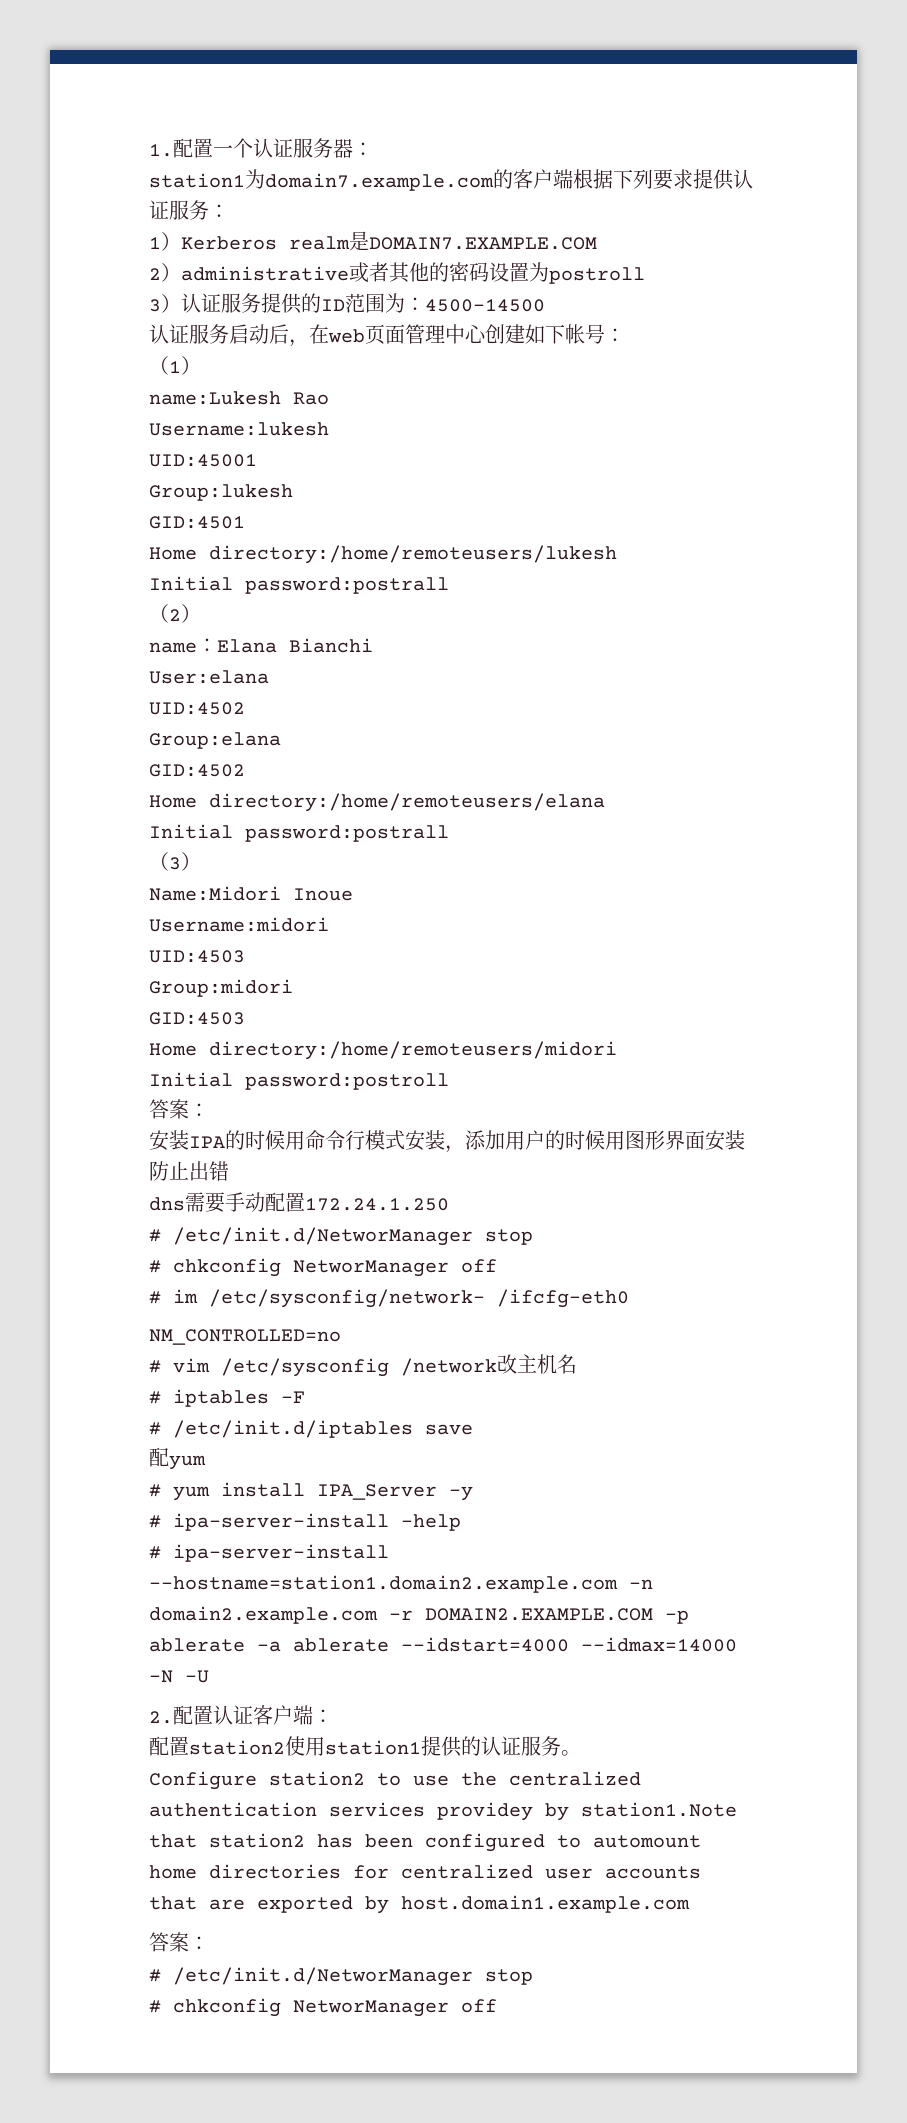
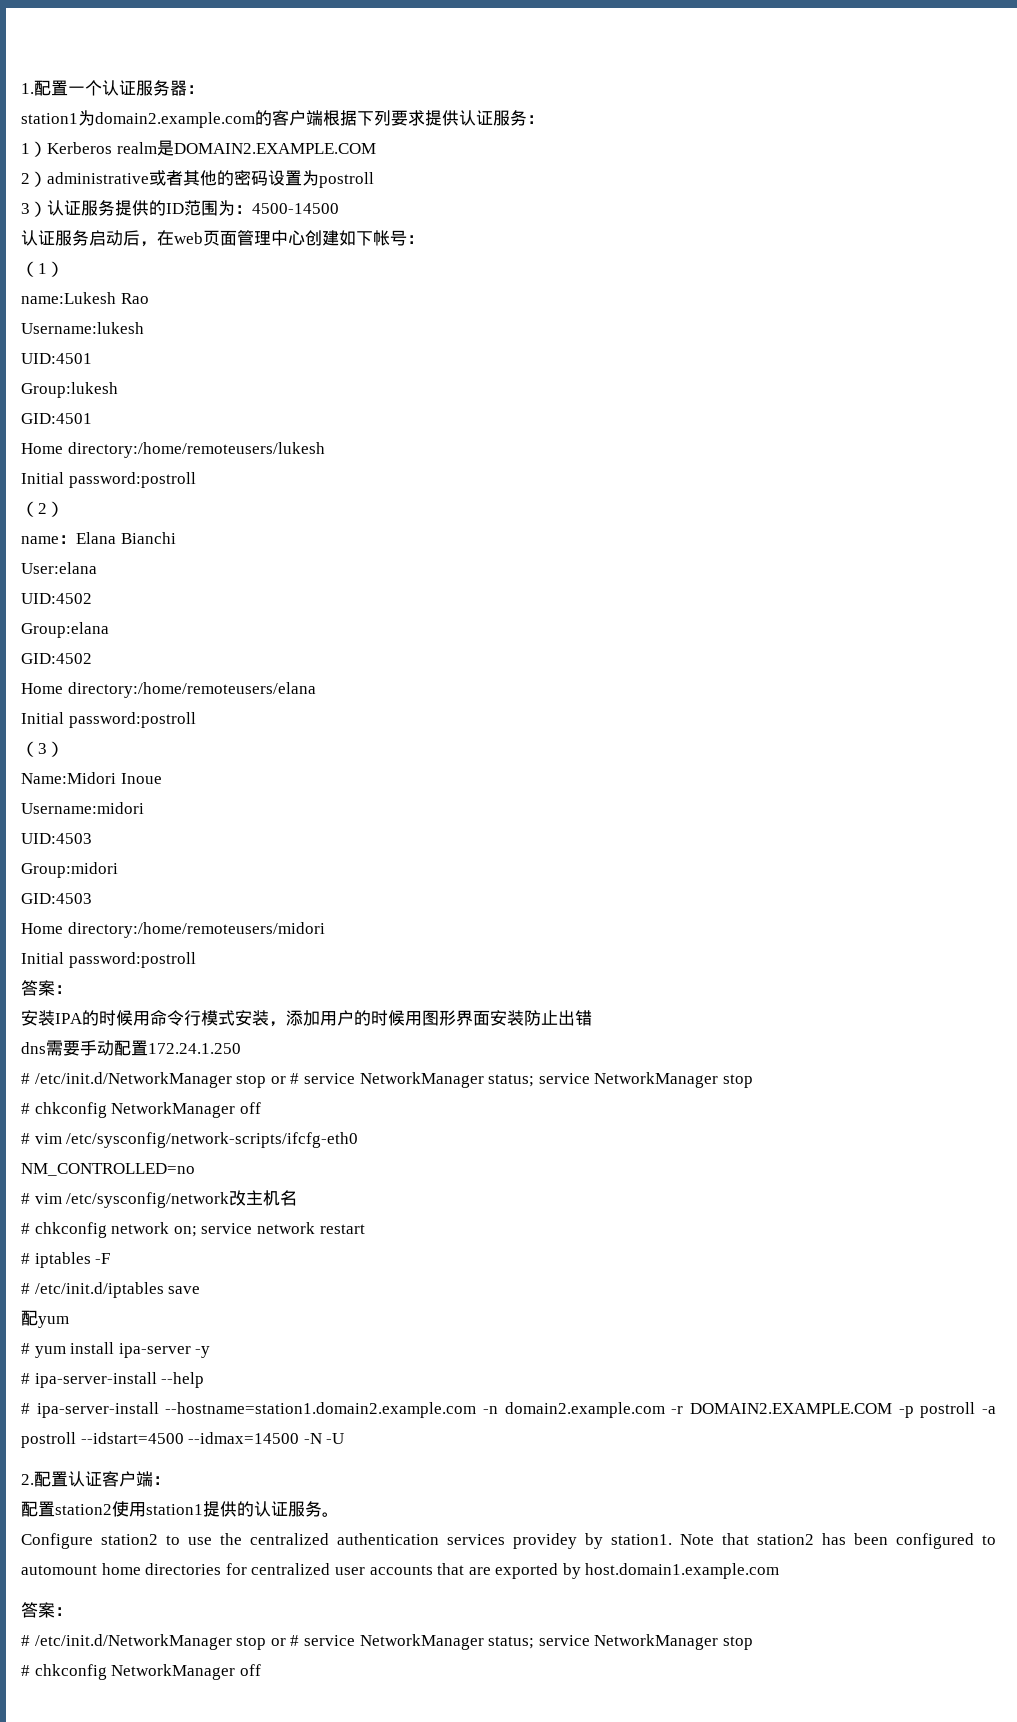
[265,173,494,191] domain7.example.com -> [95,112,255,128] domain2.example.com
[369,237,597,250] DOMAIN7.EXAMPLE.COM -> [173,143,376,154] DOMAIN2.EXAMPLE.COM
[149,454,257,467] UID:45001 -> [21,353,92,364] UID:4501
[245,577,449,594] password:postrall -> [68,472,196,488] password:postroll
[245,825,449,842] password:postrall -> [68,712,196,728] password:postroll
[173,1227,533,1246] [149,1258,449,1277] /etc/init.d/NetworManager stop // # chkconfig NetworManager -> [34,1072,753,1088] [21,1102,236,1118] /etc/init.d/NetworkManager stop or # service NetworkManager status; service NetworkManager stop // # chkconfig NetworkManager
[173,1289,629,1308] im /etc/sysconfig/network- /ifcfg-eth0 -> [34,1132,359,1148] vim /etc/sysconfig/network-scripts/ifcfg-eth0
[221,1358,497,1377] /etc/sysconfig /network -> [66,1192,230,1208] /etc/sysconfig/network
(577, 1364) none -> [21,1222,365,1238] // # chkconfig network on; service network restart
[317,1484,437,1500] IPA_Server -> [118,1343,191,1358] ipa-server
[401,1514,461,1531] –help -> [161,1372,205,1388] --help
[149,1637,737,1652] ablerate -a ablerate --idstart=4000 --idmax=14000 -> [920,1402,996,1418] [21,1432,300,1448] postroll -a postroll --idstart=4500 --idmax=14500
[581,1802,737,1817] station1.Note -> [611,1534,714,1545] station1. Note
[173,1967,533,1986] [149,1998,449,2017] /etc/init.d/NetworManager stop // # chkconfig NetworManager -> [34,1634,753,1650] [21,1664,236,1680] /etc/init.d/NetworkManager stop or # service NetworkManager status; service NetworkManager stop // # chkconfig NetworkManager

